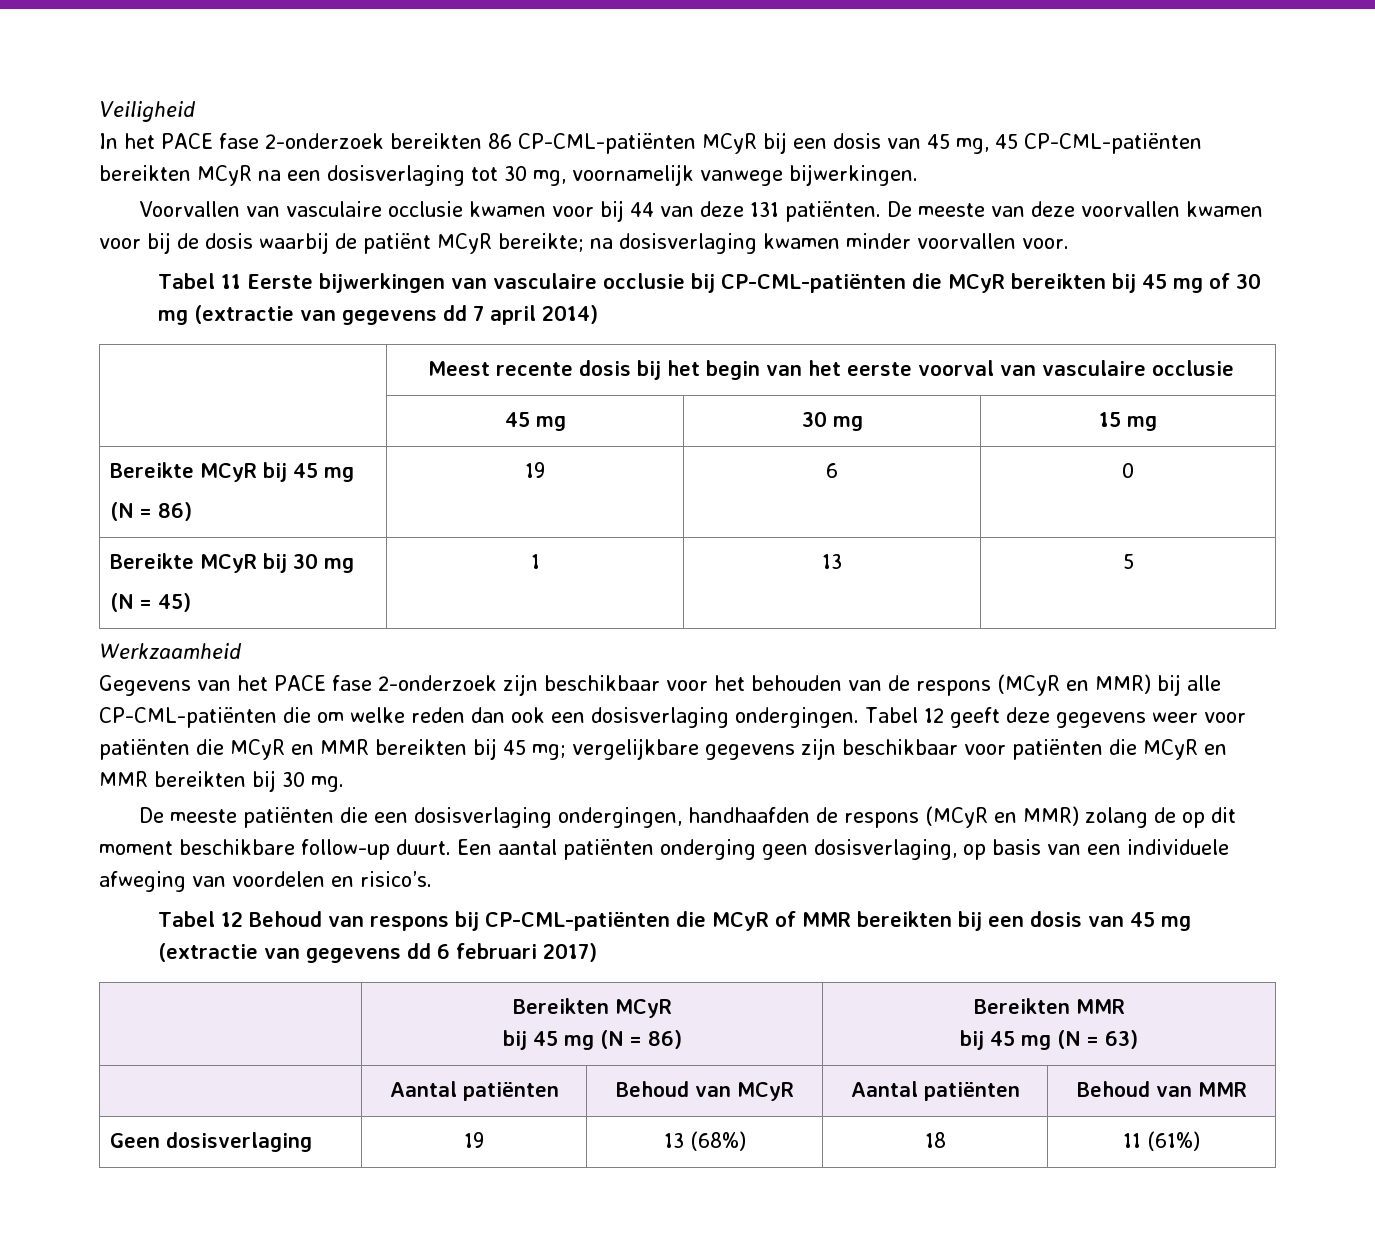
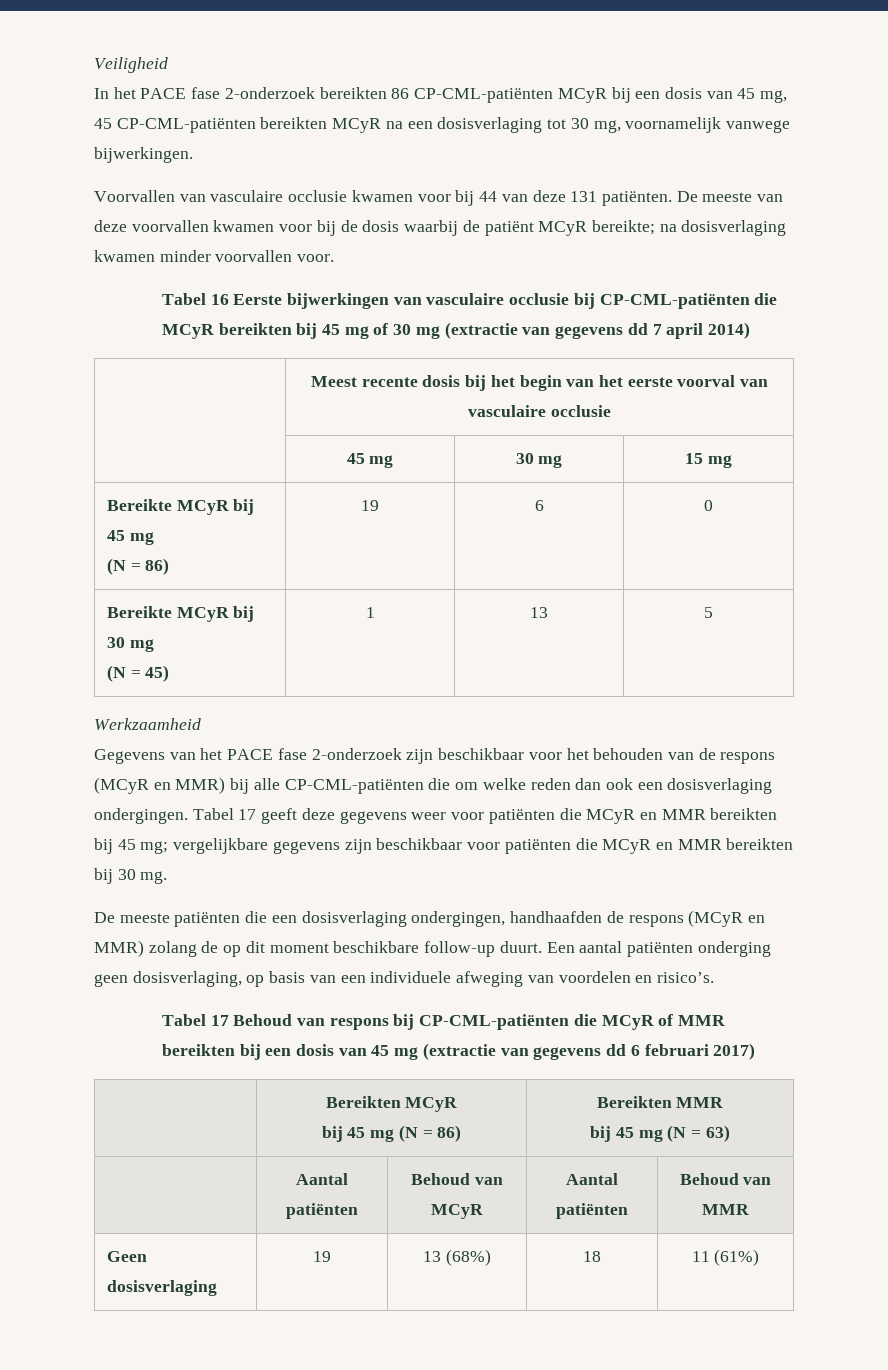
[220,274,241,289] 11 -> [210,294,229,305] 16
[923,708,944,723] 12 -> [238,809,257,820] 17
[220,912,243,927] 12 -> [210,1015,229,1026] 17

